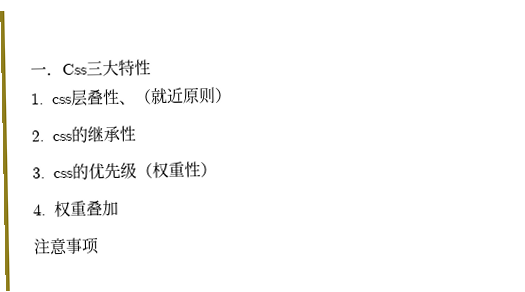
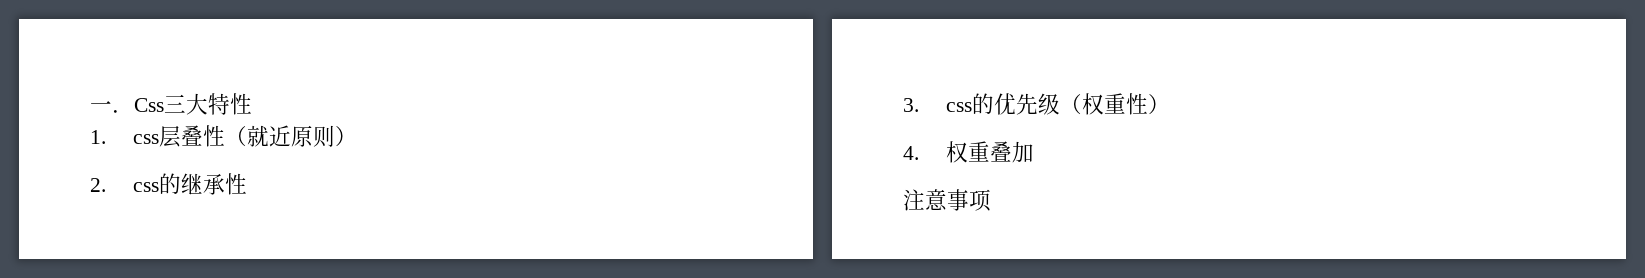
[118,100,136,105] 、 -> (225, 136) none

